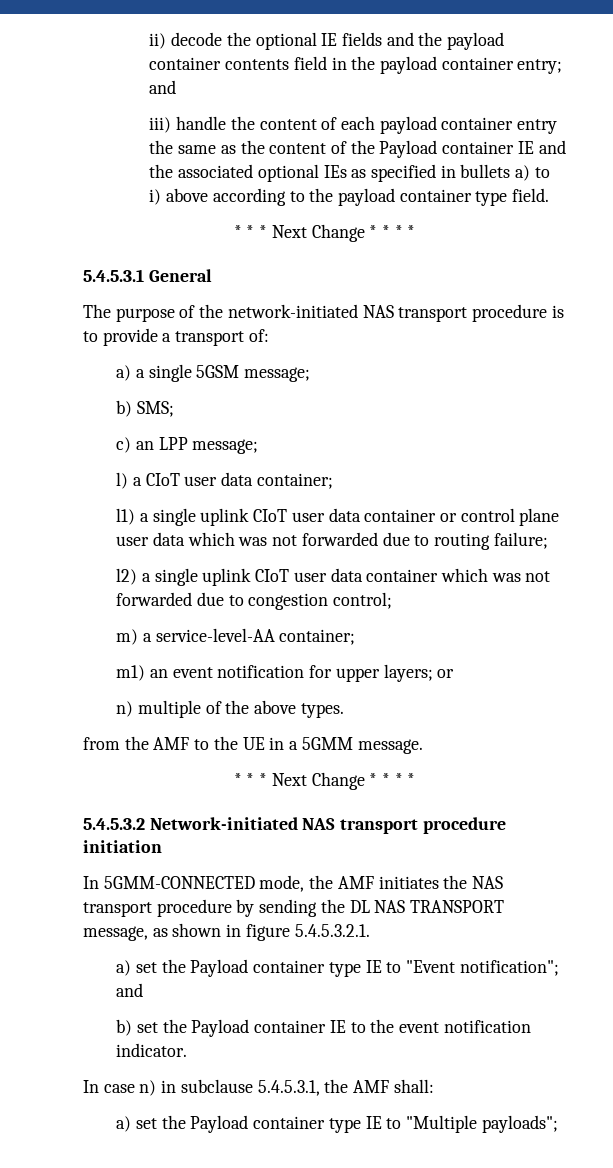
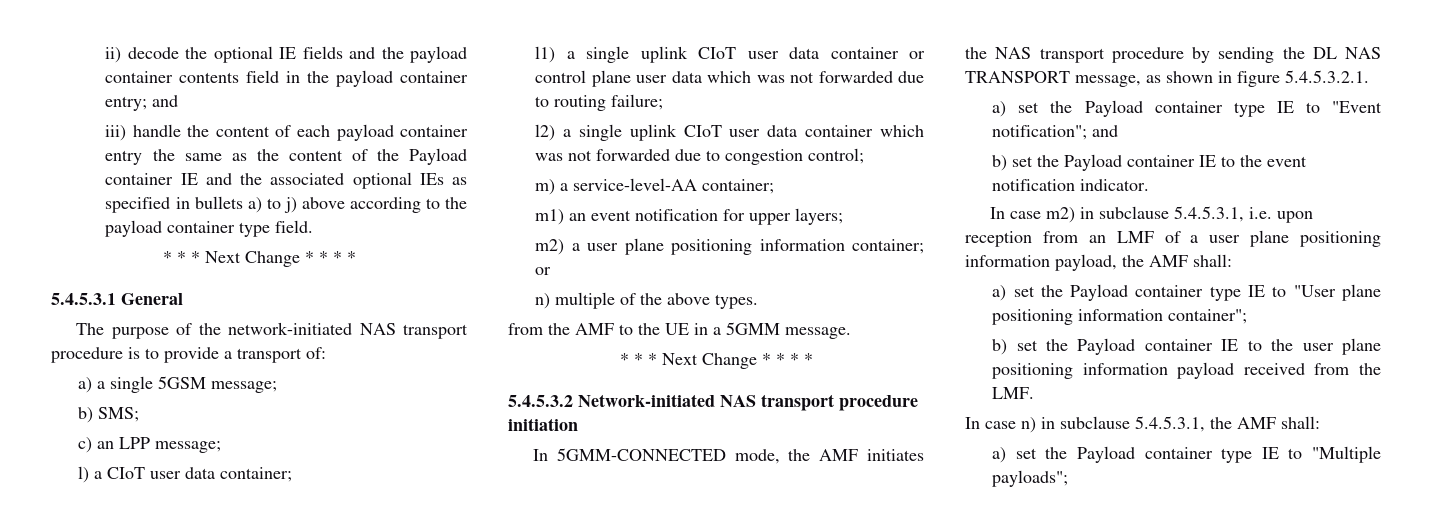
[149,189,162,205] i) -> [283,197,297,213] j)
(433, 673) none -> [535,238,924,255] // m2) a user plane positioning information container;
(188, 1050) none -> [990,206,1314,223] [965,230,1381,247] [965,254,1232,271] [992,284,1381,301] [992,309,1248,325] [992,338,1381,355] [992,362,1381,379] [992,387,1035,399] // In case m2) in subclause 5.4.5.3.1, i.e. upon reception from an LMF of a user plane positioning information payload, the AMF shall: // a) set the Payload container type IE to "User plane positioning information container"; // b) set the Payload container IE to the user plane positioning information payload received from the LMF.

